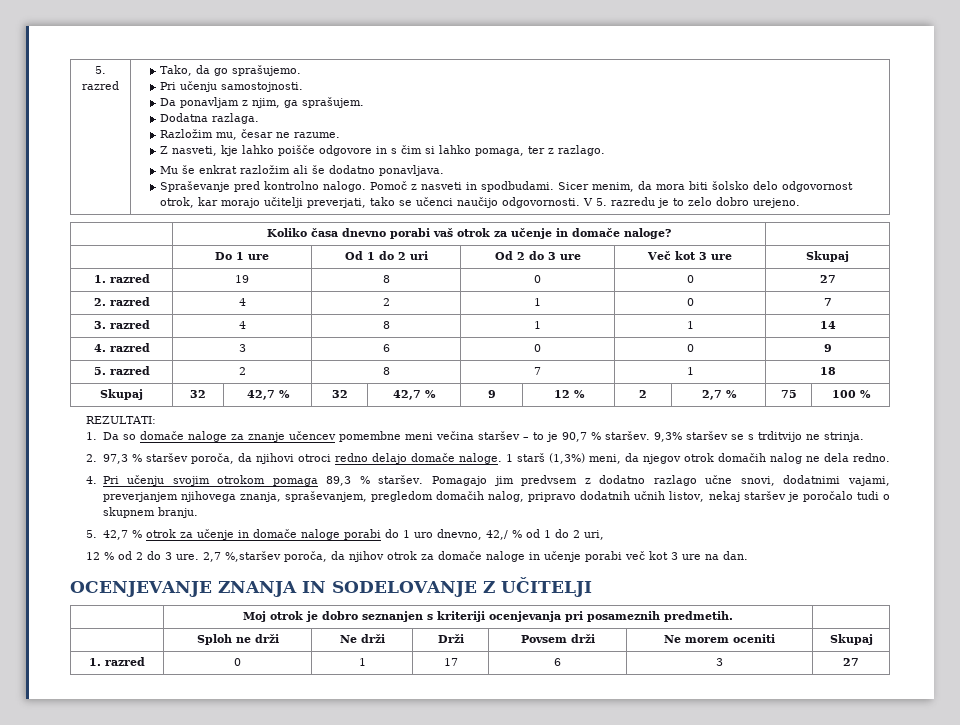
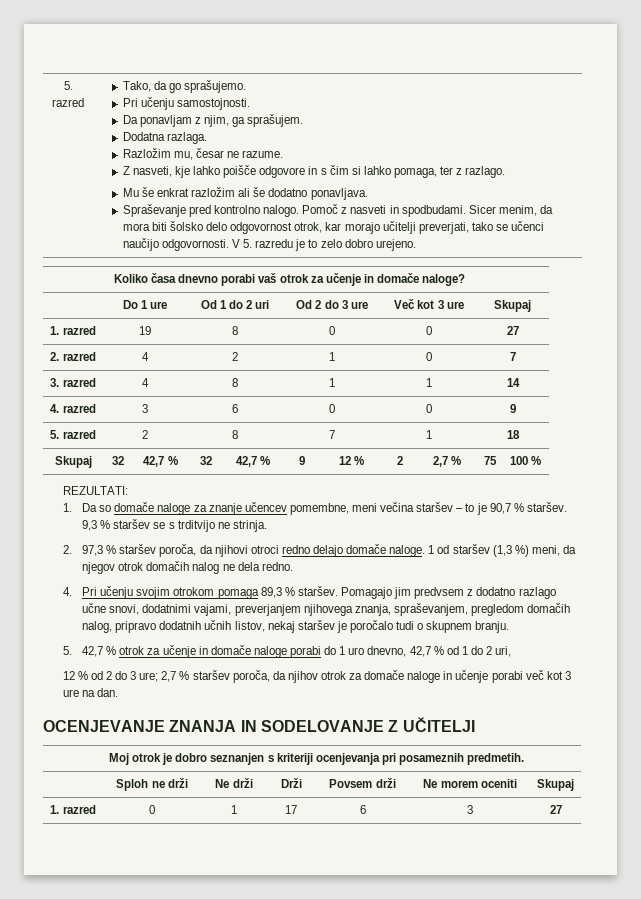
[338,431,401,442] pomembne -> [289,503,349,515] pomembne,
[653,432,682,442] 9,3% -> [82,520,111,531] 9,3 %
[516,453,585,464] starš (1,3%) -> [437,544,529,557] od staršev (1,3 %)
[485,530,508,540] 42,/ -> [409,646,431,657] 42,7
[176,551,282,562] ure. 2,7 %,staršev -> [139,670,230,682] ure; 2,7 % staršev

